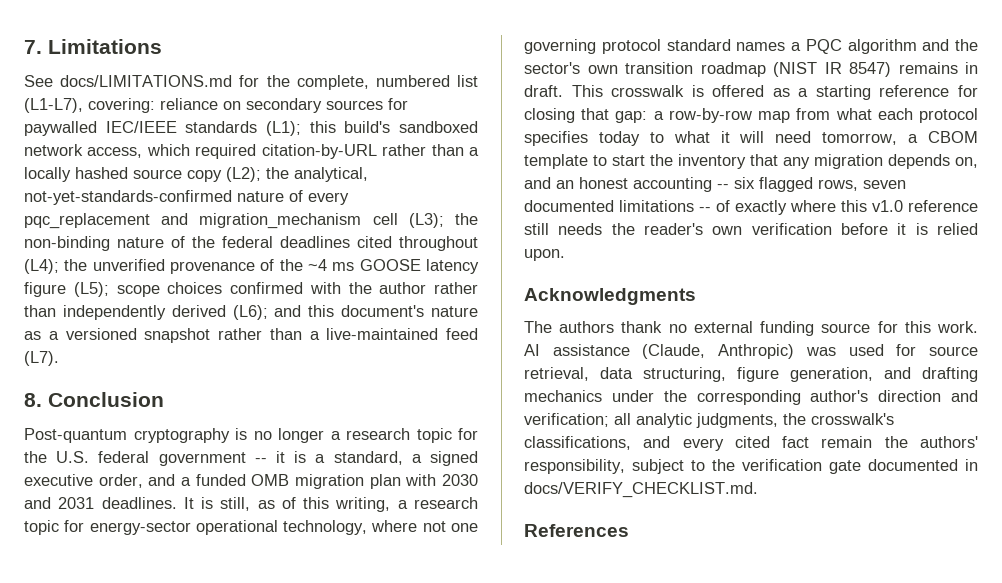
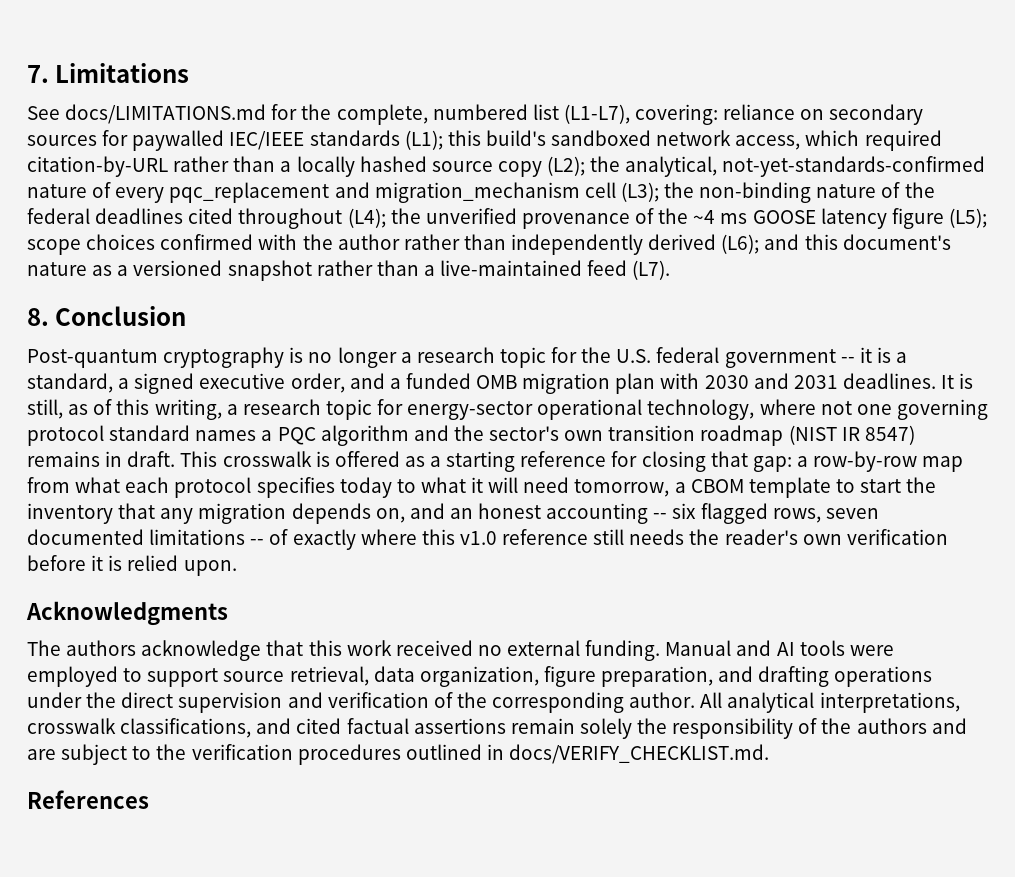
[621,321,978,336] [524,344,978,359] [524,367,873,382] thank no external funding source for this work. AI assistance (Claude, Anthropic) was used for source retrieval, data structuring, figure generation, -> [141,640,894,661] [27,666,714,687] acknowledge that this work received no external funding. Manual and AI tools were employed to support source retrieval, data organization, figure preparation,
[524,390,602,402] mechanics -> [834,666,933,687] operations
[696,390,978,405] [524,413,894,428] [524,436,978,451] [524,459,625,474] corresponding author's direction and verification; all analytic judgments, the crosswalk's classifications, and every cited fact remain the authors' responsibility, -> [121,692,960,713] [27,718,967,739] [27,749,56,760] direct supervision and verification of the corresponding author. All analytical interpretations, crosswalk classifications, and cited factual assertions remain solely the responsibility of the authors and are
[829,459,958,474] gate documented -> [297,744,482,765] procedures outlined

